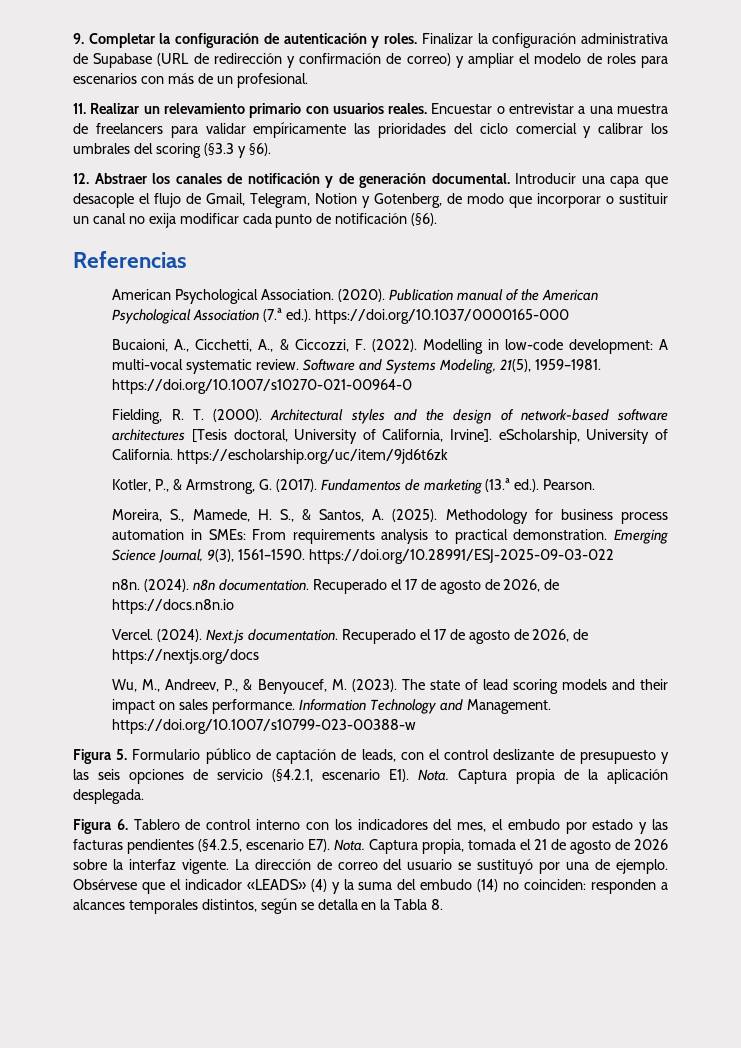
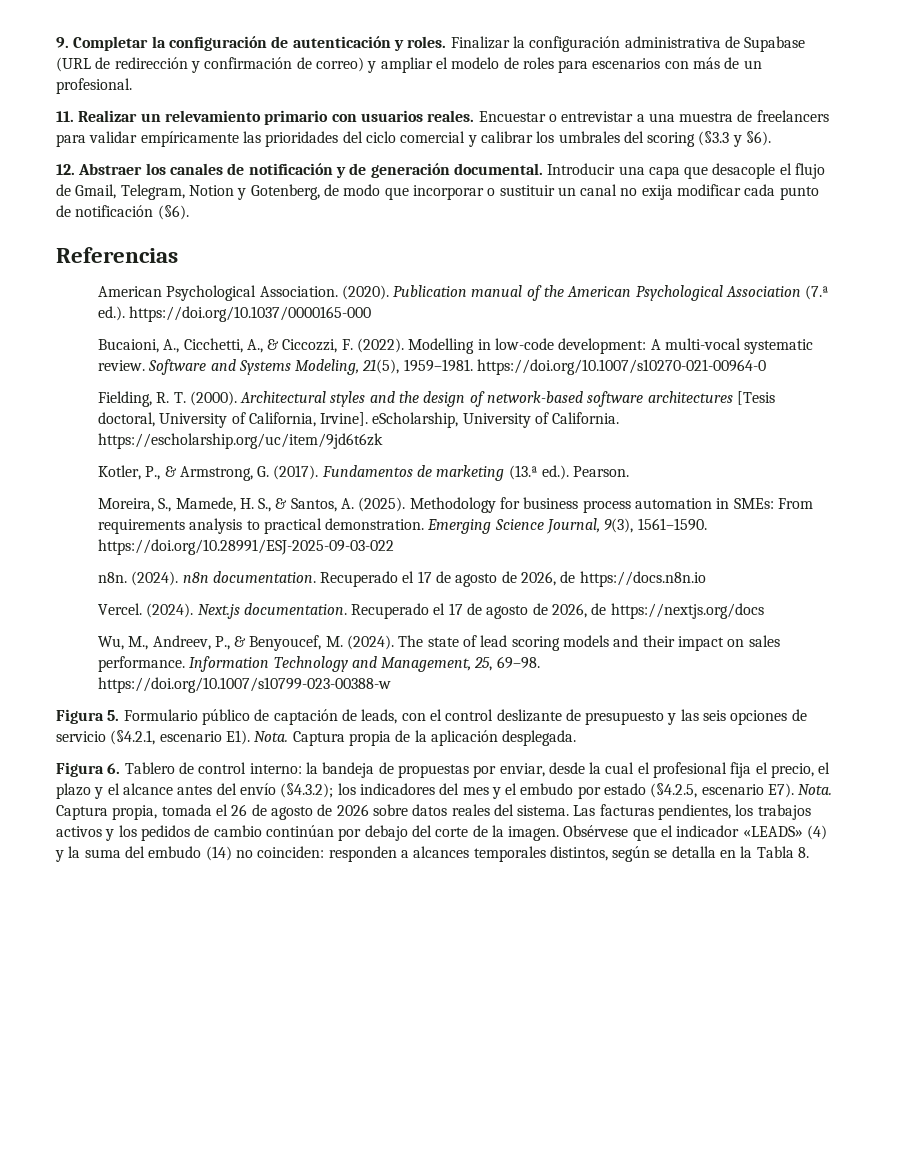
[351,679,397,692] (2023). -> [347,635,395,650] (2024).
[466,699,551,714] Management. -> [381,656,540,672] Management, 25, 69–98.
[256,819,329,830] interno con -> [249,762,831,778] [56,783,334,799] interno: la bandeja de propuestas por enviar, desde la cual el profesional fija el precio, el plazo y el alcance antes del envío (§4.3.2);
[457,822,487,832] mes, -> [462,787,501,799] mes y
[639,819,668,834] [73,839,194,854] y las facturas pendientes -> (647, 789) none
[534,839,547,850] 21 -> [231,804,248,816] 26
[112,859,668,874] la interfaz vigente. La dirección de correo del usuario se sustituyó por una de ejemplo. -> [412,804,811,820] [56,825,560,841] datos reales del sistema. Las facturas pendientes, los trabajos activos y los pedidos de cambio continúan por debajo del corte de la imagen.

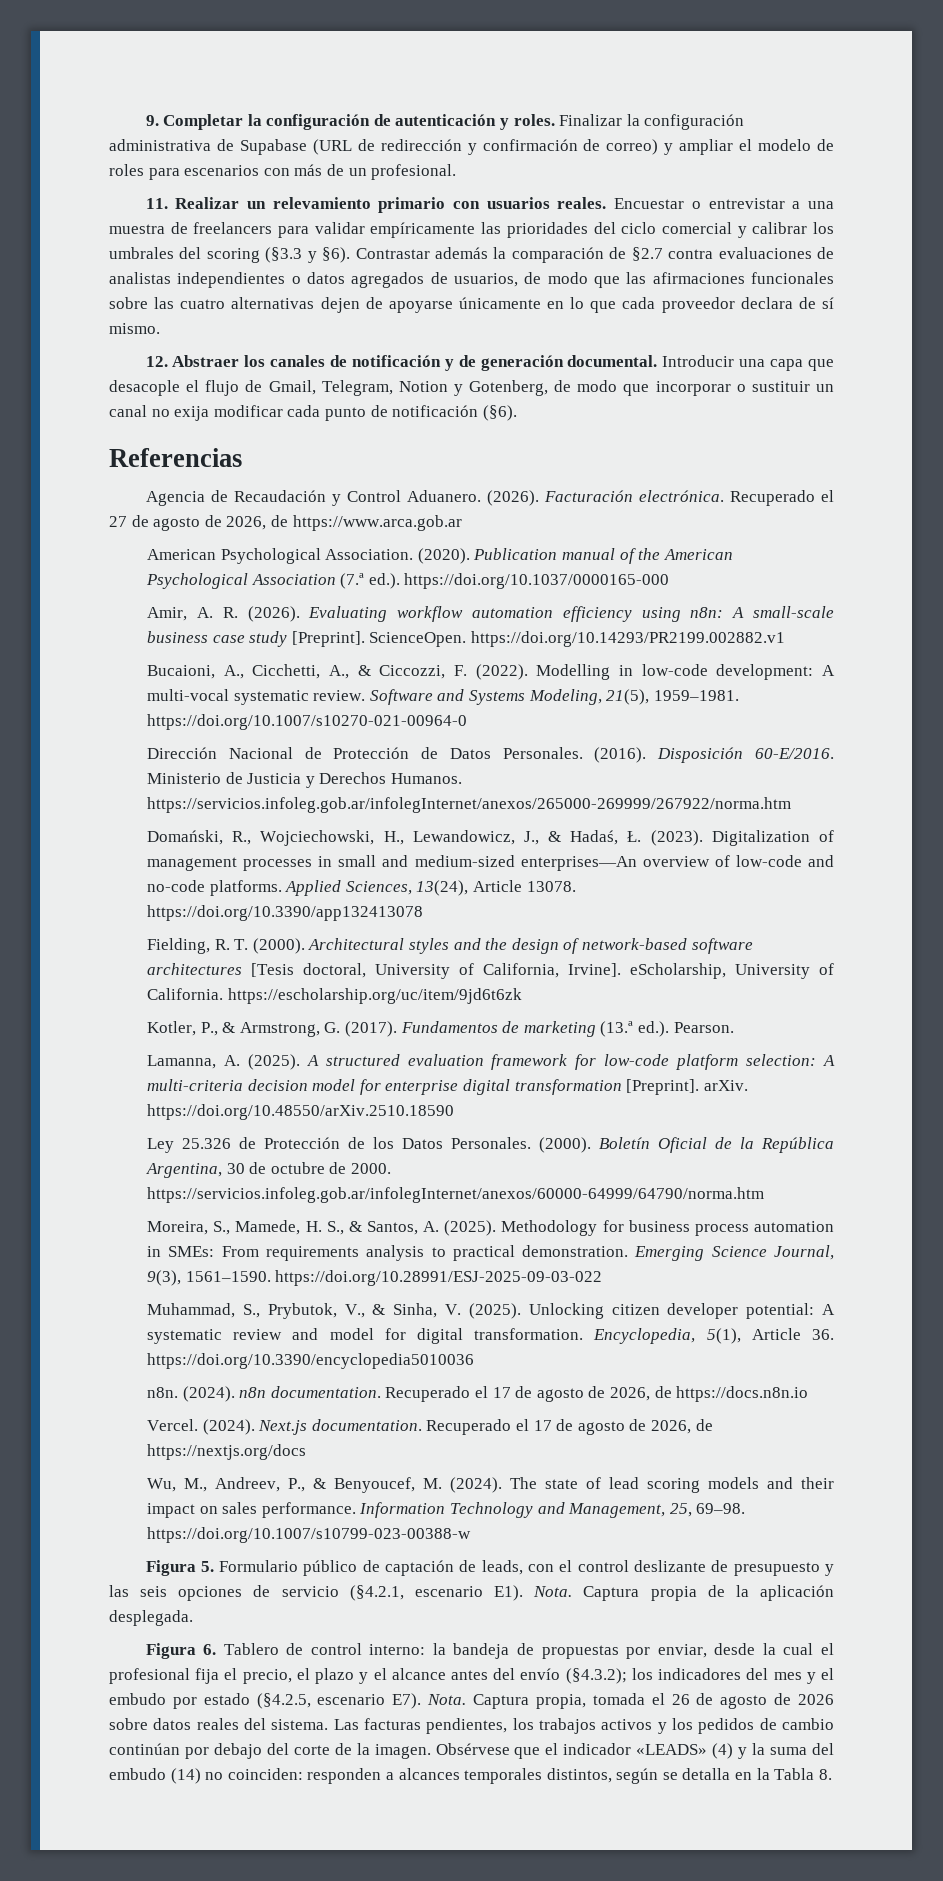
(772, 138) none -> [355,247,835,263] [109,272,834,288] [109,297,834,313] [109,323,160,334] Contrastar además la comparación de §2.7 contra evaluaciones de analistas independientes o datos agregados de usuarios, de modo que las afirmaciones funcionales sobre las cuatro alternativas dejen de apoyarse únicamente en lo que cada proveedor declara de sí mismo.
(178, 255) none -> [145,490,834,506] [109,515,462,531] // Agencia de Recaudación y Control Aduanero. (2026). Facturación electrónica. Recuperado el 27 de agosto de 2026, de https://www.arca.gob.ar
(372, 314) none -> [147,606,834,622] [147,631,786,647] // Amir, A. R. (2026). Evaluating workflow automation efficiency using n8n: A small-scale business case study [Preprint]. ScienceOpen. https://doi.org/10.14293/PR2199.002882.v1
(767, 367) none -> [147,747,834,763] [147,772,463,788] [147,797,792,813] [147,830,834,846] [147,855,834,871] [147,880,576,896] [147,905,424,921] // Dirección Nacional de Protección de Datos Personales. (2016). Disposición 60-E/2016. Ministerio de Justicia y Derechos Humanos. https://servicios.infoleg.gob.ar/infolegInternet/anexos/265000-269999/267922/norma.htm // Domański, R., Wojciechowski, H., Lewandowicz, J., & Hadaś, Ł. (2023). Digitalization of management processes in small and medium-sized enterprises—An overview of low-code and no-code platforms. Applied Sciences, 13(24), Article 13078. https://doi.org/10.3390/app132413078
(630, 471) none -> [147,1054,835,1070] [147,1079,748,1095] [147,1104,455,1120] [147,1137,835,1153] [146,1162,392,1178] [147,1187,765,1203] // Lamanna, A. (2025). A structured evaluation framework for low-code platform selection: A multi-criteria decision model for enterprise digital transformation [Preprint]. arXiv. https://doi.org/10.48550/arXiv.2510.18590 // Ley 25.326 de Protección de los Datos Personales. (2000). Boletín Oficial de la República Argentina, 30 de octubre de 2000. https://servicios.infoleg.gob.ar/infolegInternet/anexos/60000-64999/64790/norma.htm
(394, 547) none -> [147,1303,835,1319] [147,1328,834,1344] [147,1353,475,1369] // Muhammad, S., Prybutok, V., & Sinha, V. (2025). Unlocking citizen developer potential: A systematic review and model for digital transformation. Encyclopedia, 5(1), Article 36. https://doi.org/10.3390/encyclopedia5010036

